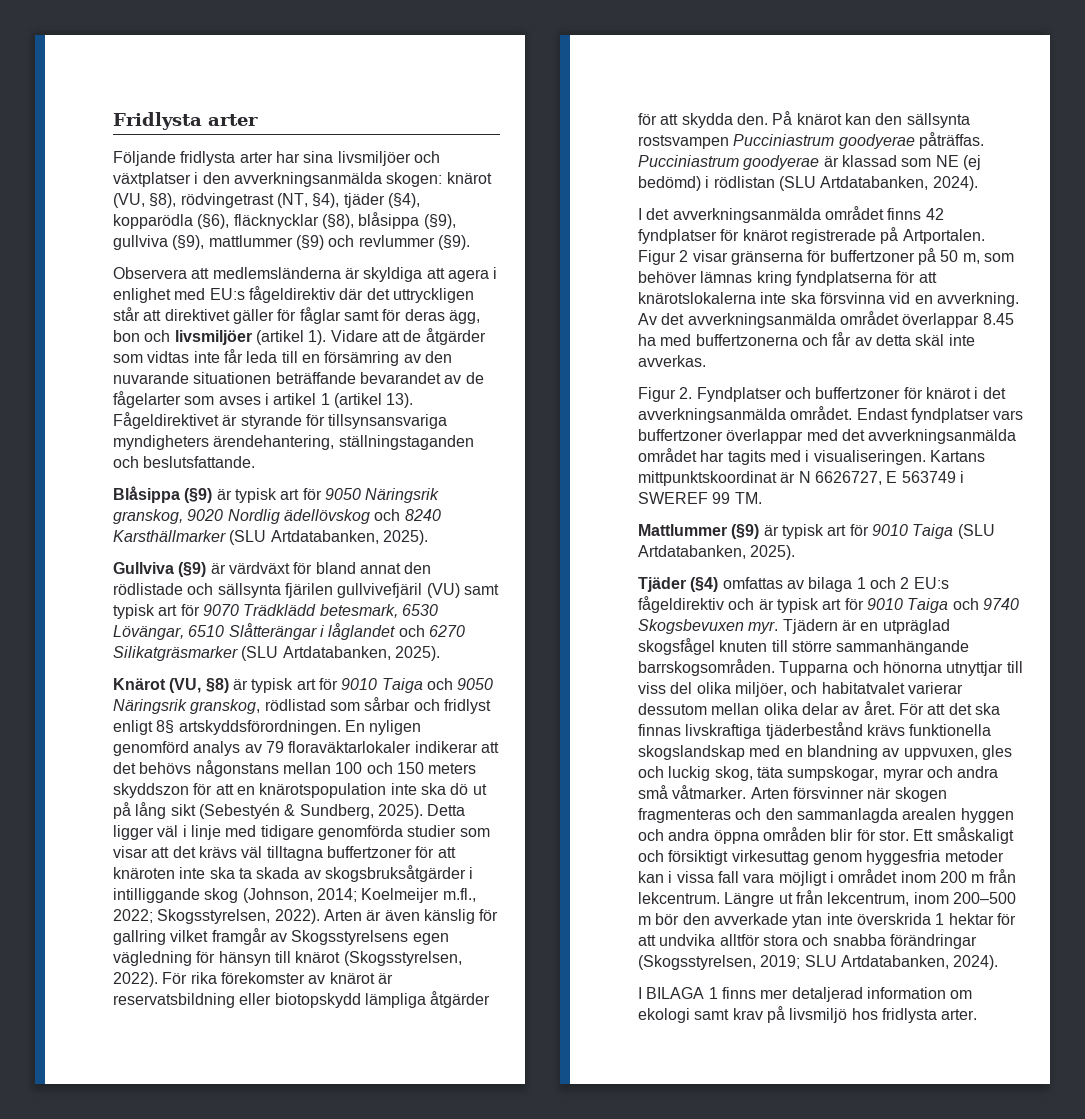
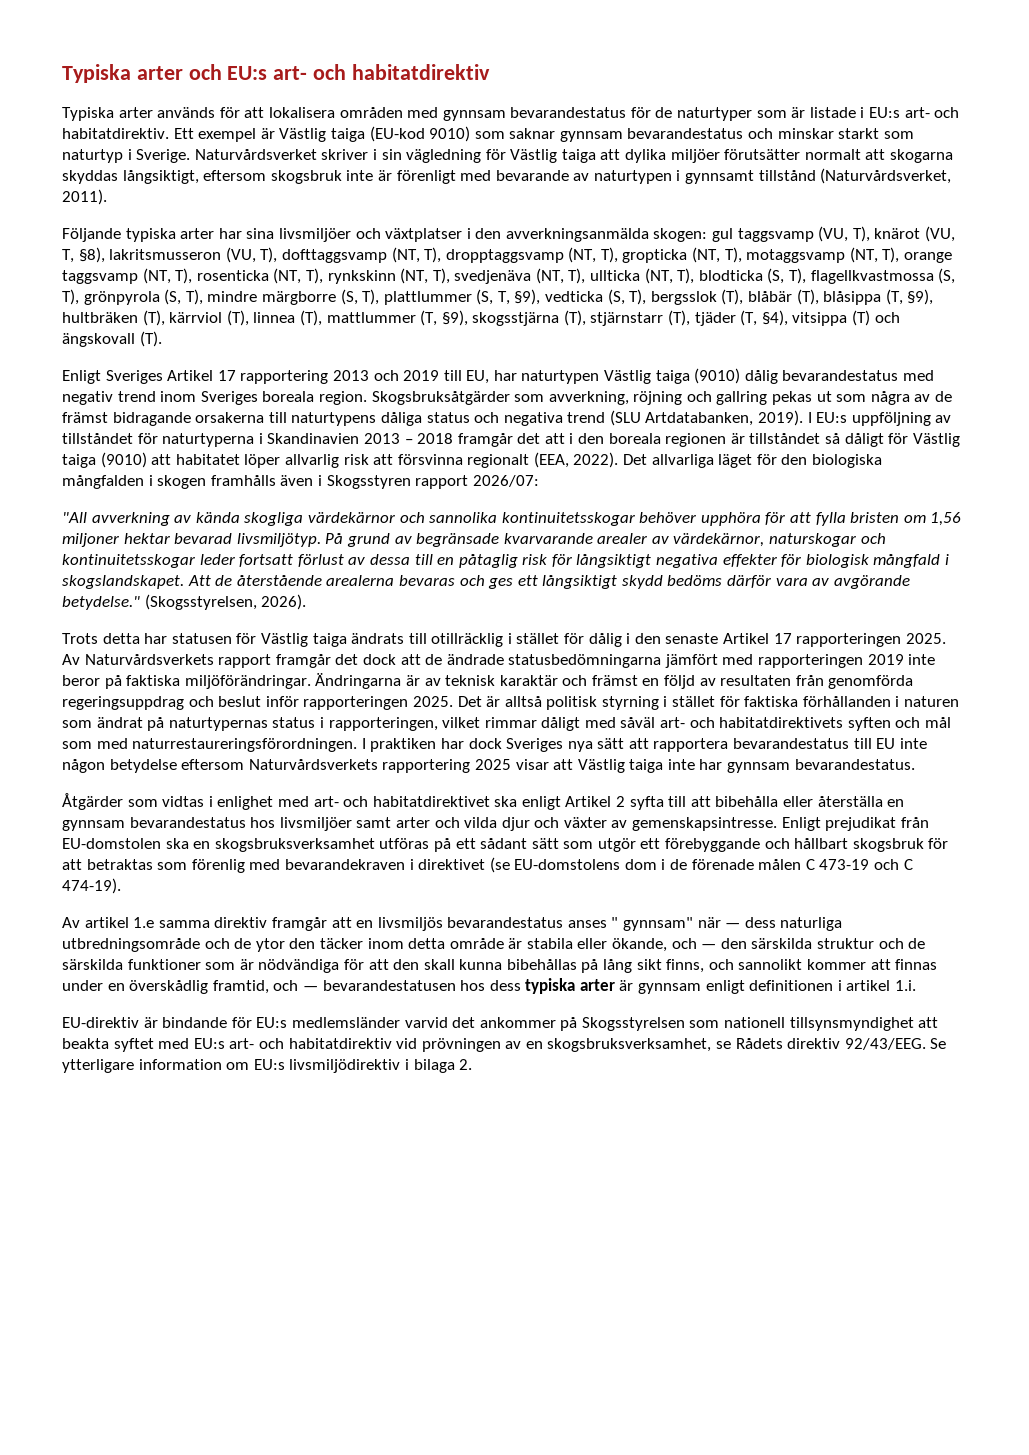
[113,112,258,130] Fridlysta arter -> [62,64,490,83] [62,107,960,121] [62,126,914,142] [62,149,954,163] [62,168,952,184] [62,189,107,205] Typiska arter och EU:s art- och habitatdirektiv // Typiska arter används för att lokalisera områden med gynnsam bevarandestatus för de naturtyper som är listade i EU:s art- och habitatdirektiv. Ett exempel är Västlig taiga (EU-kod 9010) som saknar gynnsam bevarandestatus och minskar starkt som naturtyp i Sverige. Naturvårdsverket skriver i sin vägledning för Västlig taiga att dylika miljöer förutsätter normalt att skogarna skyddas långsiktigt, eftersom skogsbruk inte är förenligt med bevarande av naturtypen i gynnsamt tillstånd (Naturvårdsverket, 2011).
[180,151,236,166] fridlysta -> [125,228,176,242] typiska
[446,172,492,184] [113,193,420,208] [113,212,456,229] [113,235,470,250] [113,267,498,282] [113,286,474,303] [113,307,480,324] [113,328,486,345] [113,349,452,366] [113,372,484,384] [113,391,414,408] [113,412,448,429] [113,435,474,450] [113,456,256,468] [113,486,440,503] [113,509,441,524] [113,530,428,545] [113,562,432,577] [113,583,499,598] [113,604,438,619] [113,623,465,640] [113,646,440,661] [113,678,494,693] [113,697,491,714] [113,720,422,735] [113,741,499,756] [113,760,477,777] [113,783,487,798] [113,802,466,819] [113,825,490,840] [113,846,456,861] [113,865,474,882] [113,888,476,903] [113,909,499,924] [113,928,449,945] [113,951,462,966] [113,972,393,987] [113,991,491,1008] [638,111,970,128] [638,132,984,149] [638,155,981,170] [638,176,978,191] [638,206,944,223] [638,227,985,244] [638,248,1014,265] [638,271,937,286] [638,292,1019,307] [638,311,1014,328] [638,332,975,346] [638,355,706,367] [638,387,1006,402] [638,406,1024,423] [638,429,1017,444] [638,448,985,465] [638,471,964,486] [638,492,762,504] [638,524,995,539] [638,545,796,560] [638,577,949,592] [638,596,1019,613] [638,619,950,634] [638,638,970,655] [638,659,1023,676] [638,682,963,697] [638,701,1000,715] [638,722,992,739] [638,745,1012,760] [638,766,999,781] [638,785,947,802] [638,808,1014,823] [638,827,1014,844] [638,850,1004,865] [638,869,1016,886] [638,890,1016,907] [638,913,1016,928] [638,934,977,949] [638,955,999,970] [638,987,973,1002] [638,1006,978,1023] knärot (VU, §8), rödvingetrast (NT, §4), tjäder (§4), kopparödla (§6), fläcknycklar (§8), blåsippa (§9), gullviva (§9), mattlummer (§9) och revlummer (§9). // Observera att medlemsländerna är skyldiga att agera i enlighet med EU:s fågeldirektiv där det uttryckligen står att direktivet gäller för fåglar samt för deras ägg, bon och livsmiljöer (artikel 1). Vidare att de åtgärder som vidtas inte får leda till en försämring av den nuvarande situationen beträffande bevarandet av de fågelarter som avses i artikel 1 (artikel 13). Fågeldirektivet är styrande för tillsynsansvariga myndigheters ärendehantering, ställningstaganden och beslutsfattande. // Blåsippa (§9) är typisk art för 9050 Näringsrik granskog, 9020 Nordlig ädellövskog och 8240 Karsthällmarker (SLU Artdatabanken, 2025). // Gullviva (§9) är värdväxt för bland annat den rödlistade och sällsynta fjärilen gullvivefjäril (VU) samt typisk art för 9070 Trädklädd betesmark, 6530 Lövängar, 6510 Slåtterängar i låglandet och 6270 Silikatgräsmarker (SLU Artdatabanken, 2025). // Knärot (VU, §8) är typisk art för 9010 Taiga och 9050 Näringsrik granskog, rödlistad som sårbar och fridlyst enligt 8§ artskyddsförordningen. En nyligen genomförd analys av 79 floraväktarlokaler indikerar att det behövs någonstans mellan 100 och 150 meters skyddszon för att en knärotspopulation inte ska dö ut på lång sikt (Sebestyén & Sundberg, 2025). Detta ligger väl i linje med tidigare genomförda studier som visar att det krävs väl tilltagna buffertzoner för att knäroten inte ska ta skada av skogsbruksåtgärder i intilliggande skog (Johnson, 2014; Koelmeijer m.fl., 2022; Skogsstyrelsen, 2022). Arten är även känslig för gallring vilket framgår av Skogsstyrelsens egen vägledning för hänsyn till knärot (Skogsstyrelsen, 2022). För rika förekomster av knärot är reservatsbildning eller biotopskydd lämpliga åtgärder för att skydda den. På knärot kan den sällsynta rostsvampen Pucciniastrum goodyerae påträffas. Pucciniastrum goodyerae är klassad som NE (ej bedömd) i rödlistan (SLU Artdatabanken, 2024). // I det avverkningsanmälda området finns 42 fyndplatser för knärot registrerade på Artportalen. Figur 2 visar gränserna för buffertzoner på 50 m, som behöver lämnas kring fyndplatserna för att knärotslokalerna inte ska försvinna vid en avverkning. Av det avverkningsanmälda området överlappar 8.45 ha med buffertzonerna och får av detta skäl inte avverkas. // Figur 2. Fyndplatser och buffertzoner för knärot i det avverkningsanmälda området. Endast fyndplatser vars buffertzoner överlappar med det avverkningsanmälda området har tagits med i visualiseringen. Kartans mittpunktskoordinat är N 6626727, E 563749 i SWEREF 99 TM. // Mattlummer (§9) är typisk art för 9010 Taiga (SLU Artdatabanken, 2025). // Tjäder (§4) omfattas av bilaga 1 och 2 EU:s fågeldirektiv och är typisk art för 9010 Taiga och 9740 Skogsbevuxen myr. Tjädern är en utpräglad skogsfågel knuten till större sammanhängande barrskogsområden. Tupparna och hönorna utnyttjar till viss del olika miljöer, och habitatvalet varierar dessutom mellan olika delar av året. För att det ska finnas livskraftiga tjäderbestånd krävs funktionella skogslandskap med en blandning av uppvuxen, gles och luckig skog, täta sumpskogar, myrar och andra små våtmarker. Arten försvinner när skogen fragmenteras och den sammanlagda arealen hyggen och andra öppna områden blir för stor. Ett småskaligt och försiktigt virkesuttag genom hyggesfria metoder kan i vissa fall vara möjligt i området inom 200 m från lekcentrum. Längre ut från lekcentrum, inom 200–500 m bör den avverkade ytan inte överskrida 1 hektar för att undvika alltför stora och snabba förändringar (Skogsstyrelsen, 2019; SLU Artdatabanken, 2024). // I BILAGA 1 finns mer detaljerad information om ekologi samt krav på livsmiljö hos fridlysta arter. -> [712,226,956,242] [62,247,953,263] [62,268,956,284] [62,289,934,305] [62,310,900,326] [62,331,162,347] [62,368,935,384] [62,391,953,405] [62,410,952,426] [62,433,960,447] [62,452,883,468] [62,475,539,489] [62,512,962,526] [62,533,886,547] [62,554,950,568] [62,575,910,589] [62,594,307,610] [62,633,946,647] [62,654,936,668] [62,673,914,689] [62,696,960,710] [62,717,952,731] [62,738,927,752] [62,759,915,773] [62,793,905,810] [62,817,929,831] [62,838,949,852] [62,857,913,873] [62,878,121,894] [62,917,843,931] [62,938,926,952] [62,959,938,973] [62,978,917,994] [62,1017,939,1031] [62,1038,947,1052] [62,1059,473,1073] gul taggsvamp (VU, T), knärot (VU, T, §8), lakritsmusseron (VU, T), dofttaggsvamp (NT, T), dropptaggsvamp (NT, T), gropticka (NT, T), motaggsvamp (NT, T), orange taggsvamp (NT, T), rosenticka (NT, T), rynkskinn (NT, T), svedjenäva (NT, T), ullticka (NT, T), blodticka (S, T), flagellkvastmossa (S, T), grönpyrola (S, T), mindre märgborre (S, T), plattlummer (S, T, §9), vedticka (S, T), bergsslok (T), blåbär (T), blåsippa (T, §9), hultbräken (T), kärrviol (T), linnea (T), mattlummer (T, §9), skogsstjärna (T), stjärnstarr (T), tjäder (T, §4), vitsippa (T) och ängskovall (T). // Enligt Sveriges Artikel 17 rapportering 2013 och 2019 till EU, har naturtypen Västlig taiga (9010) dålig bevarandestatus med negativ trend inom Sveriges boreala region. Skogsbruksåtgärder som avverkning, röjning och gallring pekas ut som några av de främst bidragande orsakerna till naturtypens dåliga status och negativa trend (SLU Artdatabanken, 2019). I EU:s uppföljning av tillståndet för naturtyperna i Skandinavien 2013 – 2018 framgår det att i den boreala regionen är tillståndet så dåligt för Västlig taiga (9010) att habitatet löper allvarlig risk att försvinna regionalt (EEA, 2022). Det allvarliga läget för den biologiska mångfalden i skogen framhålls även i Skogsstyren rapport 2026/07: // "All avverkning av kända skogliga värdekärnor och sannolika kontinuitetsskogar behöver upphöra för att fylla bristen om 1,56 miljoner hektar bevarad livsmiljötyp. På grund av begränsade kvarvarande arealer av värdekärnor, naturskogar och kontinuitetsskogar leder fortsatt förlust av dessa till en påtaglig risk för långsiktigt negativa effekter för biologisk mångfald i skogslandskapet. Att de återstående arealerna bevaras och ges ett långsiktigt skydd bedöms därför vara av avgörande betydelse." (Skogsstyrelsen, 2026). // Trots detta har statusen för Västlig taiga ändrats till otillräcklig i stället för dålig i den senaste Artikel 17 rapporteringen 2025. Av Naturvårdsverkets rapport framgår det dock att de ändrade statusbedömningarna jämfört med rapporteringen 2019 inte beror på faktiska miljöförändringar. Ändringarna är av teknisk karaktär och främst en följd av resultaten från genomförda regeringsuppdrag och beslut inför rapporteringen 2025. Det är alltså politisk styrning i stället för faktiska förhållanden i naturen som ändrat på naturtypernas status i rapporteringen, vilket rimmar dåligt med såväl art- och habitatdirektivets syften och mål som med naturrestaureringsförordningen. I praktiken har dock Sveriges nya sätt att rapportera bevarandestatus till EU inte någon betydelse eftersom Naturvårdsverkets rapportering 2025 visar att Västlig taiga inte har gynnsam bevarandestatus. // Åtgärder som vidtas i enlighet med art- och habitatdirektivet ska enligt Artikel 2 syfta till att bibehålla eller återställa en gynnsam bevarandestatus hos livsmiljöer samt arter och vilda djur och växter av gemenskapsintresse. Enligt prejudikat från EU-domstolen ska en skogsbruksverksamhet utföras på ett sådant sätt som utgör ett förebyggande och hållbart skogsbruk för att betraktas som förenlig med bevarandekraven i direktivet (se EU-domstolens dom i de förenade målen C 473-19 och C 474-19). // Av artikel 1.e samma direktiv framgår att en livsmiljös bevarandestatus anses " gynnsam" när — dess naturliga utbredningsområde och de ytor den täcker inom detta område är stabila eller ökande, och — den särskilda struktur och de särskilda funktioner som är nödvändiga för att den skall kunna bibehållas på lång sikt finns, och sannolikt kommer att finnas under en överskådlig framtid, och — bevarandestatusen hos dess typiska arter är gynnsam enligt definitionen i artikel 1.i. // EU-direktiv är bindande för EU:s medlemsländer varvid det ankommer på Skogsstyrelsen som nationell tillsynsmyndighet att beakta syftet med EU:s art- och habitatdirektiv vid prövningen av en skogsbruksverksamhet, se Rådets direktiv 92/43/EEG. Se ytterligare information om EU:s livsmiljödirektiv i bilaga 2.

